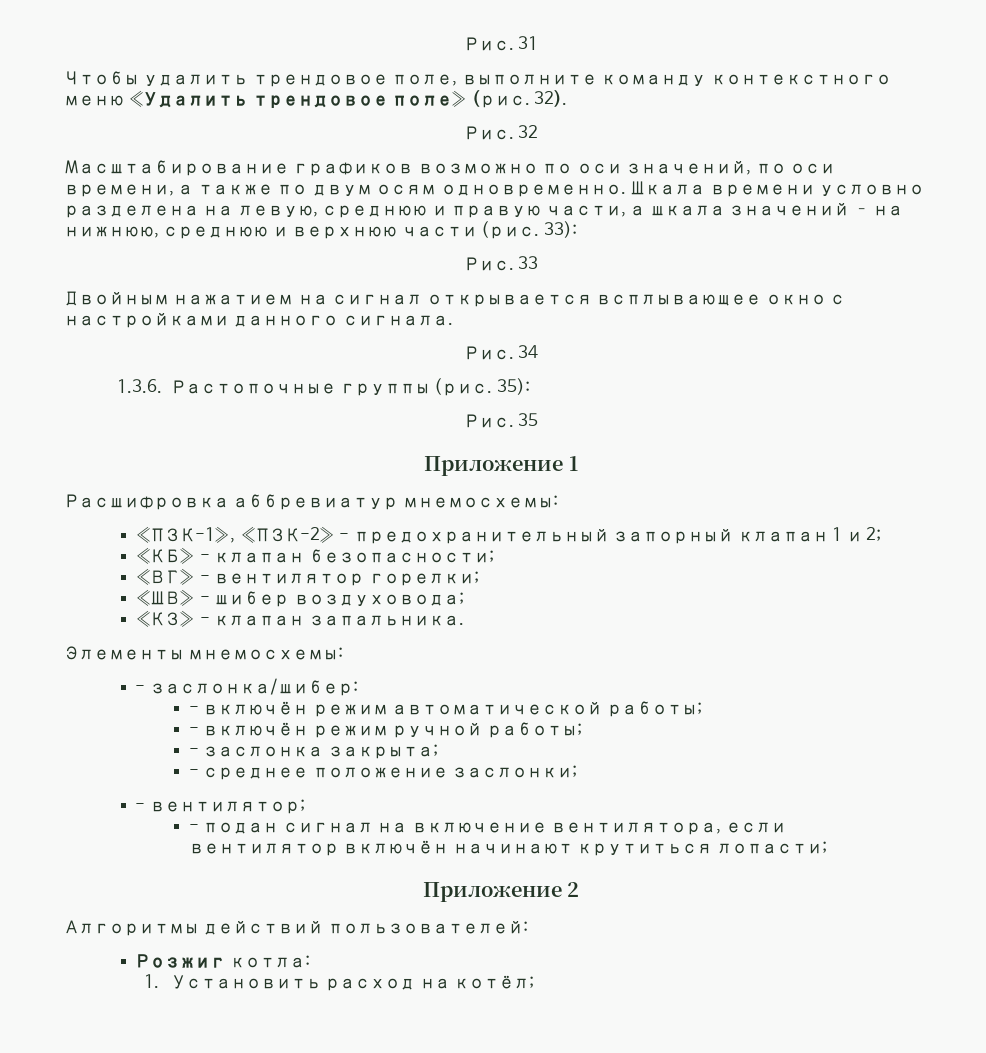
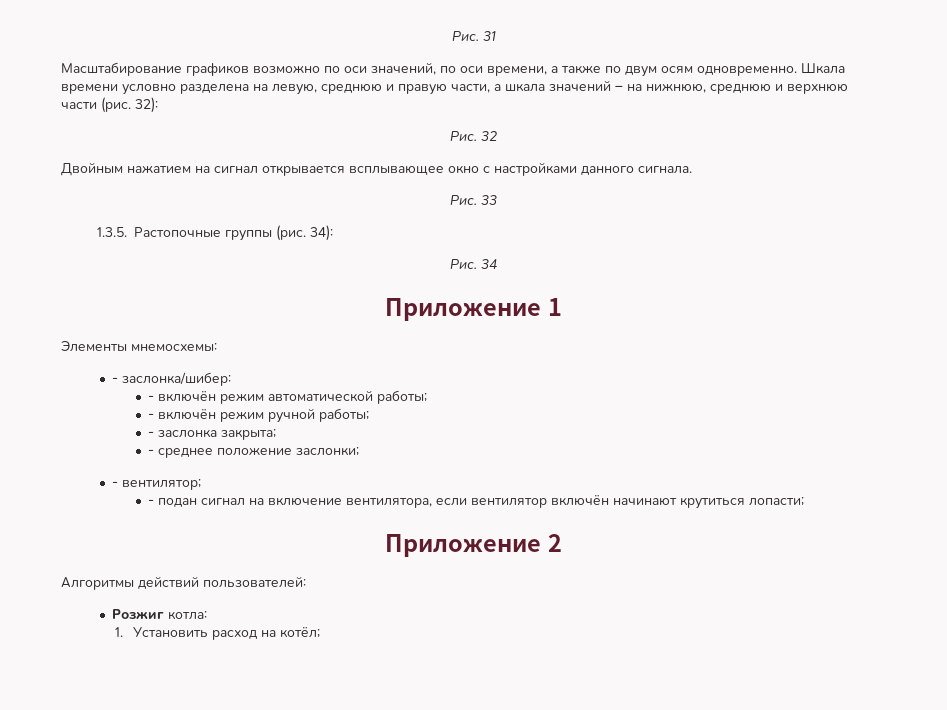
[64,71,891,87] [64,90,568,108] [463,125,539,140] // Чтобы удалить трендовое поле, выполните команду контекстного меню «Удалить трендовое поле» (рис. 32). // Рис. 32 -> (496, 36) none
[543,221,577,238] [463,256,539,271] 33): // Рис. 33 -> [135,97,158,113] [450,131,497,141] 32): // Рис. 32
[518,345,539,358] [117,379,163,393] 34 // 1.3.6. -> [481,195,497,205] [96,227,127,237] 33 // 1.3.5.
[496,378,530,395] [463,413,539,428] 35): // Рис. 35 -> [309,225,333,241] [450,259,497,269] 34): // Рис. 34
[64,494,558,510] [135,526,882,544] [135,547,494,564] [135,568,479,586] [135,589,464,607] [135,610,464,627] // Расшифровка аббревиатур мнемосхемы: // «ПЗК-1», «ПЗК-2» - предохранительный запорный клапан 1 и 2; // «КБ» - клапан безопасности; // «ВГ» - вентилятор горелки; // «ШВ» - шибер воздуховода; // «КЗ» - клапан запальника. -> (562, 307) none

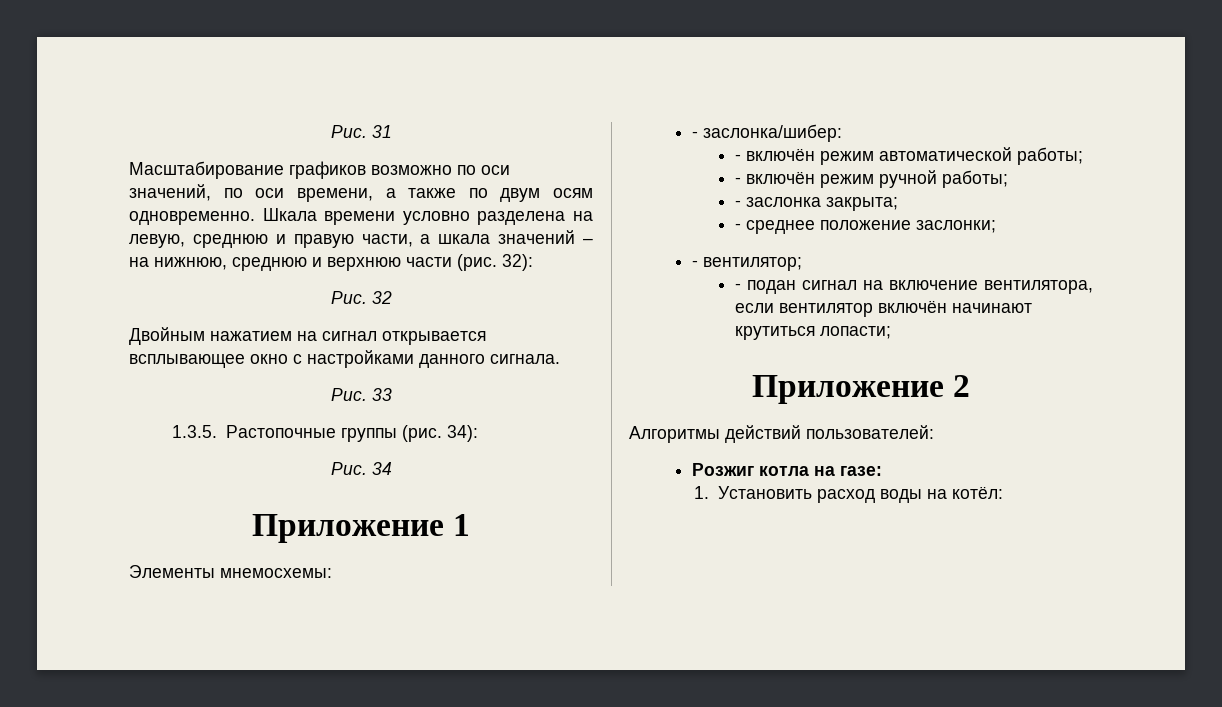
[168,611,208,620] котла: -> [758,466,882,476] котла на газе:
[260,627,320,638] на котёл; -> [879,486,1003,503] воды на котёл:

